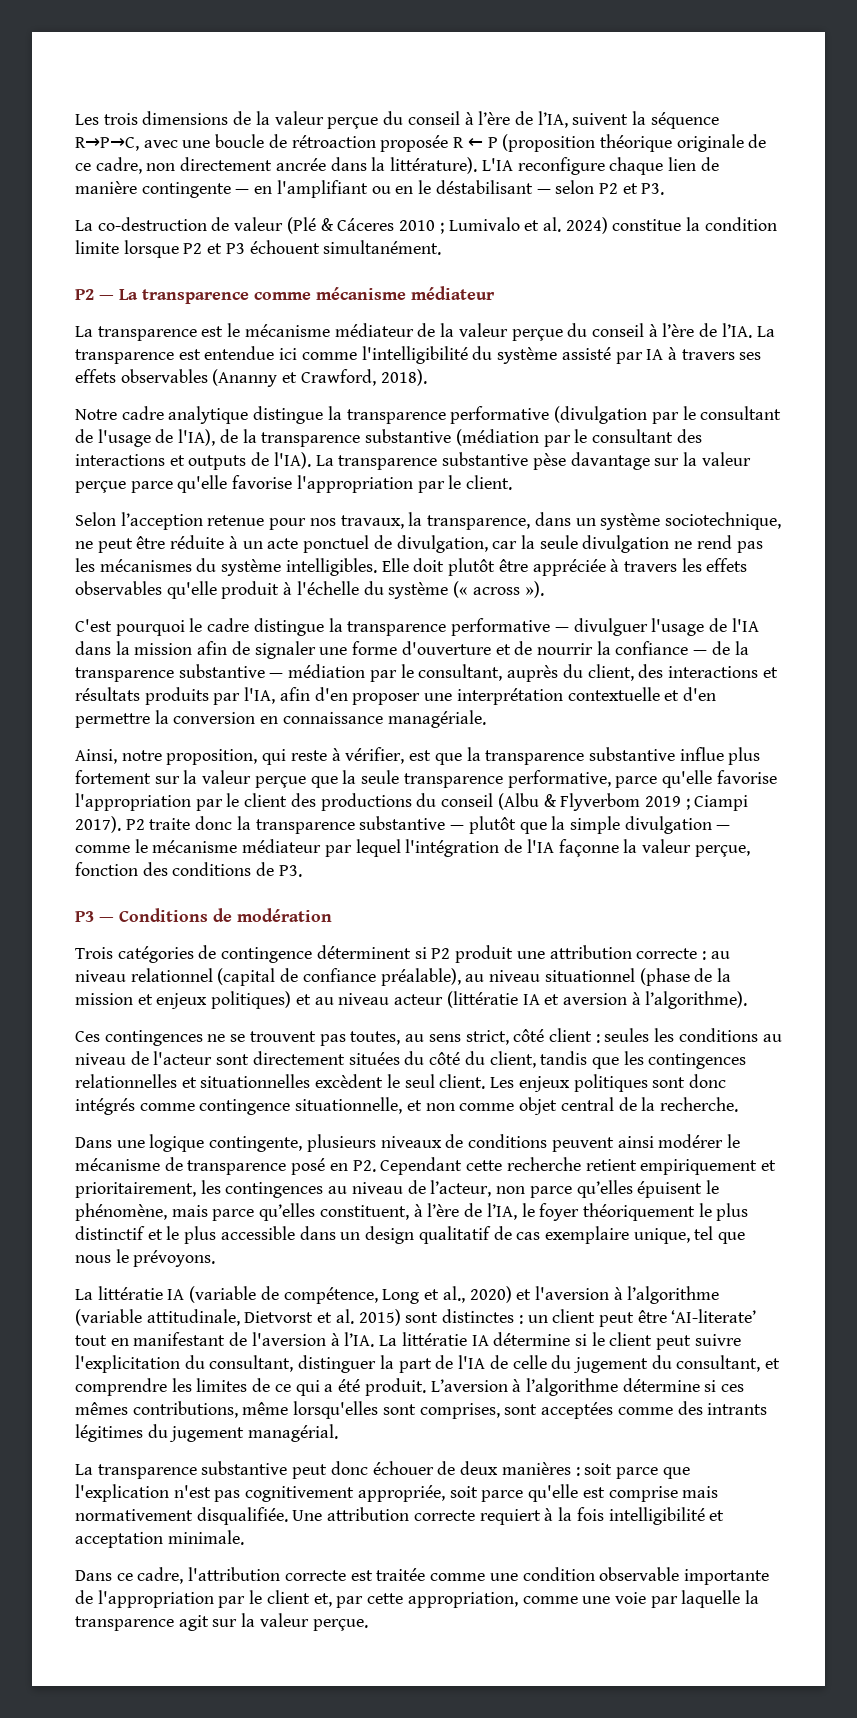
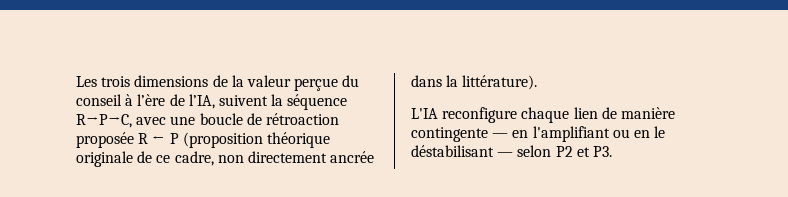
(478, 165) none -> (538, 82) //
[75,217,777,234] [75,240,442,258] [75,286,495,304] [75,323,775,341] [75,346,762,364] [75,369,427,387] [75,406,782,424] [75,429,702,447] [75,452,751,470] [75,475,513,493] [75,512,781,530] [75,535,763,553] [75,558,748,576] [75,581,544,599] [75,618,759,636] [75,641,749,659] [75,664,778,682] [75,687,716,705] [75,710,486,728] [75,747,761,765] [75,770,777,788] [75,793,749,811] [75,816,731,834] [75,839,750,857] [75,862,302,877] [75,908,332,922] [75,945,730,963] [75,968,731,986] [75,991,748,1009] [75,1028,782,1046] [75,1051,747,1069] [75,1074,726,1092] [75,1097,738,1115] [75,1134,740,1152] [75,1157,776,1175] [75,1180,719,1198] [75,1203,749,1221] [75,1226,746,1244] [75,1249,216,1267] [75,1286,720,1304] [75,1309,757,1327] [75,1332,741,1350] [75,1355,781,1373] [75,1378,745,1396] [75,1401,768,1419] [75,1424,339,1442] [75,1461,690,1479] [75,1484,719,1502] [75,1507,725,1525] [75,1530,244,1548] [75,1567,769,1585] [75,1590,760,1608] [75,1613,368,1631] // La co-destruction de valeur (Plé & Cáceres 2010 ; Lumivalo et al. 2024) constitue la condition limite lorsque P2 et P3 échouent simultanément. // P2 — La transparence comme mécanisme médiateur // La transparence est le mécanisme médiateur de la valeur perçue du conseil à l’ère de l’IA. La transparence est entendue ici comme l'intelligibilité du système assisté par IA à travers ses effets observables (Ananny et Crawford, 2018). // Notre cadre analytique distingue la transparence performative (divulgation par le consultant de l'usage de l'IA), de la transparence substantive (médiation par le consultant des interactions et outputs de l'IA). La transparence substantive pèse davantage sur la valeur perçue parce qu'elle favorise l'appropriation par le client. // Selon l’acception retenue pour nos travaux, la transparence, dans un système sociotechnique, ne peut être réduite à un acte ponctuel de divulgation, car la seule divulgation ne rend pas les mécanismes du système intelligibles. Elle doit plutôt être appréciée à travers les effets observables qu'elle produit à l'échelle du système (« across »). // C'est pourquoi le cadre distingue la transparence performative — divulguer l'usage de l'IA dans la mission afin de signaler une forme d'ouverture et de nourrir la confiance — de la transparence substantive — médiation par le consultant, auprès du client, des interactions et résultats produits par l'IA, afin d'en proposer une interprétation contextuelle et d'en permettre la conversion en connaissance managériale. // Ainsi, notre proposition, qui reste à vérifier, est que la transparence substantive influe plus fortement sur la valeur perçue que la seule transparence performative, parce qu'elle favorise l'appropriation par le client des productions du conseil (Albu & Flyverbom 2019 ; Ciampi 2017). P2 traite donc la transparence substantive — plutôt que la simple divulgation — comme le mécanisme médiateur par lequel l'intégration de l'IA façonne la valeur perçue, fonction des conditions de P3. // P3 — Conditions de modération // Trois catégories de contingence déterminent si P2 produit une attribution correcte : au niveau relationnel (capital de confiance préalable), au niveau situationnel (phase de la mission et enjeux politiques) et au niveau acteur (littératie IA et aversion à l’algorithme). // Ces contingences ne se trouvent pas toutes, au sens strict, côté client : seules les conditions au niveau de l'acteur sont directement situées du côté du client, tandis que les contingences relationnelles et situationnelles excèdent le seul client. Les enjeux politiques sont donc intégrés comme contingence situationnelle, et non comme objet central de la recherche. // Dans une logique contingente, plusieurs niveaux de conditions peuvent ainsi modérer le mécanisme de transparence posé en P2. Cependant cette recherche retient empiriquement et prioritairement, les contingences au niveau de l’acteur, non parce qu’elles épuisent le phénomène, mais parce qu’elles constituent, à l’ère de l’IA, le foyer théoriquement le plus distinctif et le plus accessible dans un design qualitatif de cas exemplaire unique, tel que nous le prévoyons. // La littératie IA (variable de compétence, Long et al., 2020) et l'aversion à l’algorithme (variable attitudinale, Dietvorst et al. 2015) sont distinctes : un client peut être ‘AI-literate’ tout en manifestant de l'aversion à l’IA. La littératie IA détermine si le client peut suivre l'explicitation du consultant, distinguer la part de l'IA de celle du jugement du consultant, et comprendre les limites de ce qui a été produit. L’aversion à l’algorithme détermine si ces mêmes contributions, même lorsqu'elles sont comprises, sont acceptées comme des intrants légitimes du jugement managérial. // La transparence substantive peut donc échouer de deux manières : soit parce que l'explication n'est pas cognitivement appropriée, soit parce qu'elle est comprise mais normativement disqualifiée. Une attribution correcte requiert à la fois intelligibilité et acceptation minimale. // Dans ce cadre, l'attribution correcte est traitée comme une condition observable importante de l'appropriation par le client et, par cette appropriation, comme une voie par laquelle la transparence agit sur la valeur perçue. -> (612, 151) none

